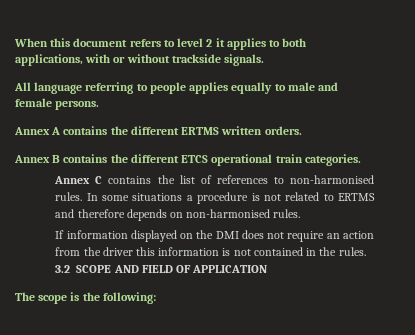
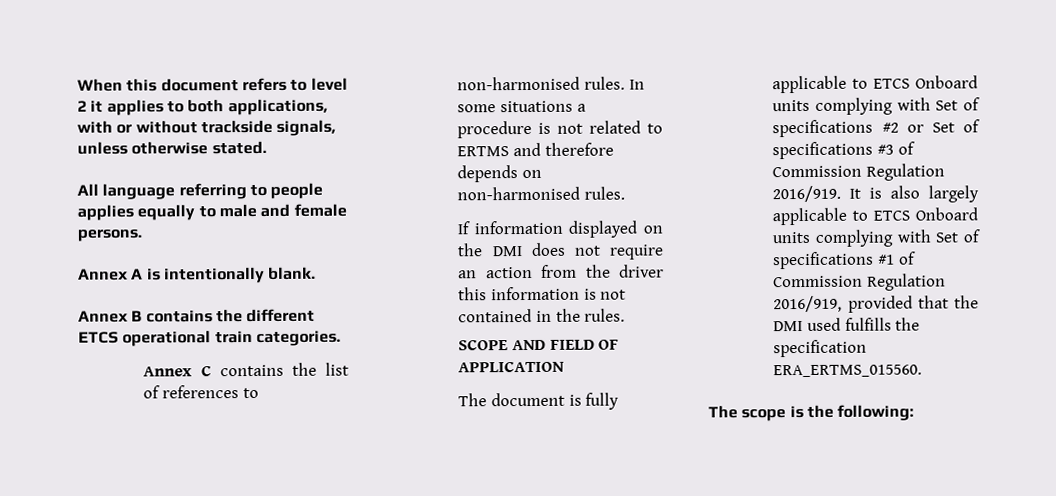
[224,54,265,66] signals. -> [276,119,337,136] [77,140,267,155] signals, unless otherwise stated.
[63,126,302,135] contains the different ERTMS written orders. -> [146,266,317,284] is intentionally blank.
[55,265,71,273] 3.2 -> (626, 315) none
(268, 269) none -> [458,392,620,410] [772,75,978,94] [772,97,980,115] [772,119,980,138] [772,141,915,160] [772,163,945,181] [772,185,979,203] [772,207,978,226] [772,229,980,247] [773,251,916,270] [773,273,946,291] [773,295,979,313] [773,317,921,332] [773,339,868,358] [773,364,923,378] // The document is fully applicable to ETCS Onboard units complying with Set of specifications #2 or Set of specifications #3 of Commission Regulation 2016/919. It is also largely applicable to ETCS Onboard units complying with Set of specifications #1 of Commission Regulation 2016/919, provided that the DMI used fulfills the specification ERA_ERTMS_015560.

